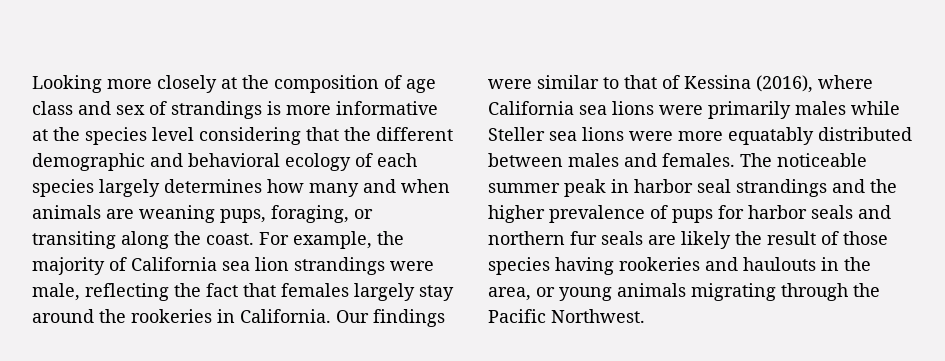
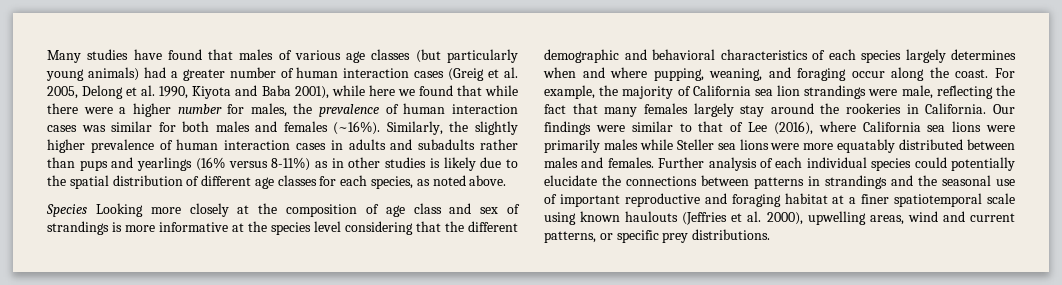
(32, 84) none -> [47,49,518,63] [46,67,518,81] [47,85,518,99] [47,103,518,117] [47,121,518,135] [47,139,518,153] [47,157,519,171] [47,175,507,189] [46,204,87,217] Many studies have found that males of various age classes (but particularly young animals) had a greater number of human interaction cases (Greig et al. 2005, Delong et al. 1990, Kiyota and Baba 2001), while here we found that while there were a higher number for males, the prevalence of human interaction cases was similar for both males and females (~16%). Similarly, the slightly higher prevalence of human interaction cases in adults and subadults rather than pups and yearlings (16% versus 8-11%) as in other studies is likely due to the spatial distribution of different age classes for each species, as noted above. // Species
[285,153,351,171] ecology -> [720,49,808,60] characteristics
[267,179,450,197] [32,205,373,223] [32,231,116,249] how many and when animals are weaning pups, foraging, or transiting -> [543,67,885,81] when and where pupping, weaning, and foraging occur
(276, 290) none -> [604,107,638,117] many
[684,75,751,89] Kessina -> [748,122,767,132] Lee
[740,153,867,167] [488,179,897,197] [488,205,891,223] [488,231,888,249] [488,257,871,275] [488,283,880,301] [488,309,645,323] The noticeable summer peak in harbor seal strandings and the higher prevalence of pups for harbor seals and northern fur seals are likely the result of those species having rookeries and haulouts in the area, or young animals migrating through the Pacific Northwest. -> [658,157,1015,171] [544,175,1015,189] [544,193,1015,207] [544,211,1015,225] [544,229,771,243] Further analysis of each individual species could potentially elucidate the connections between patterns in strandings and the seasonal use of important reproductive and foraging habitat at a finer spatiotemporal scale using known haulouts (Jeffries et al. 2000), upwelling areas, wind and current patterns, or specific prey distributions.

